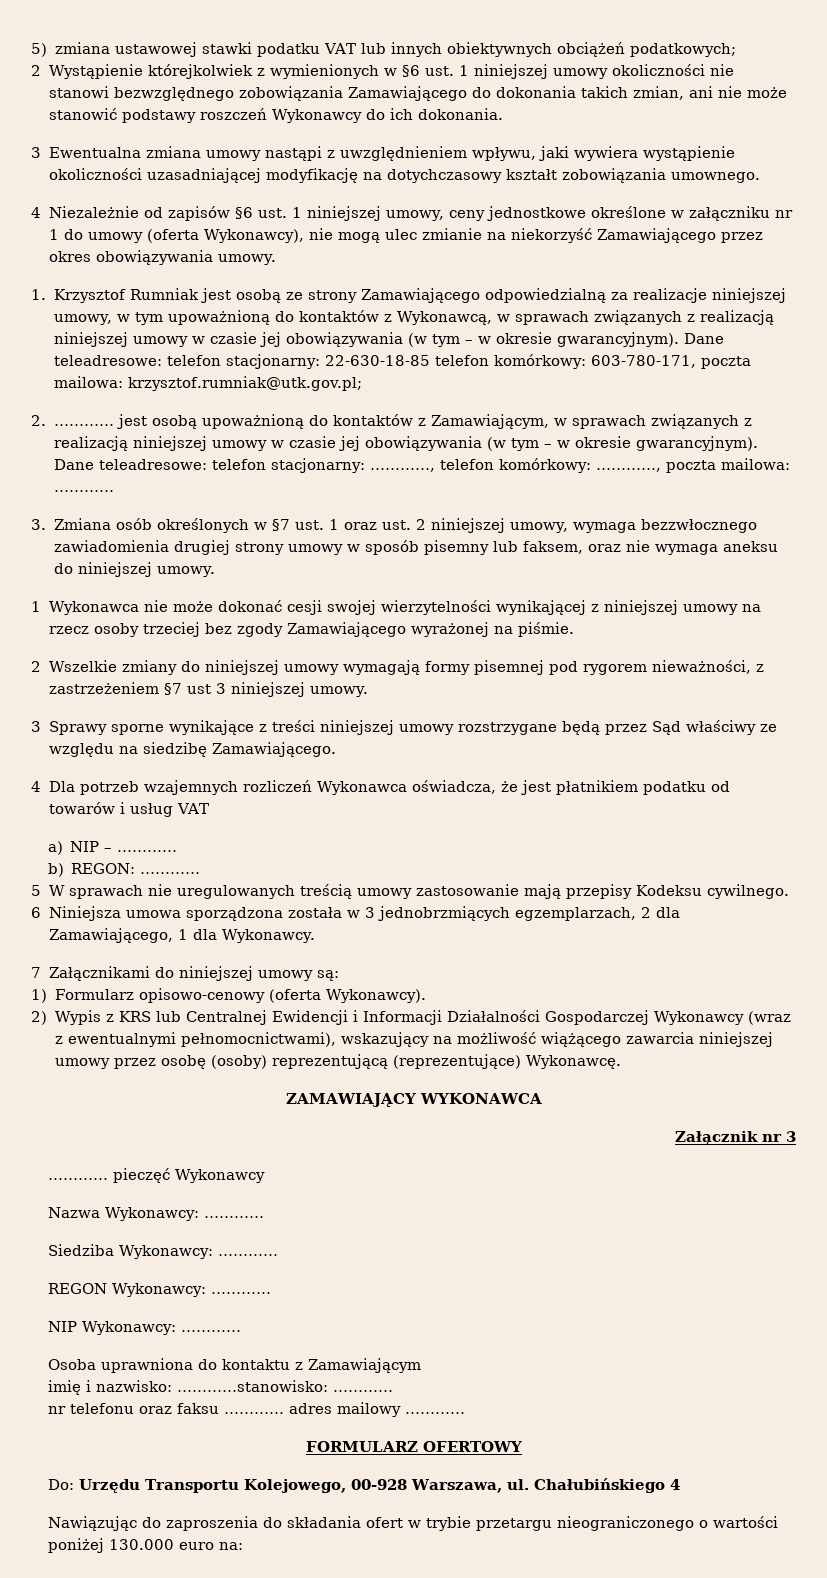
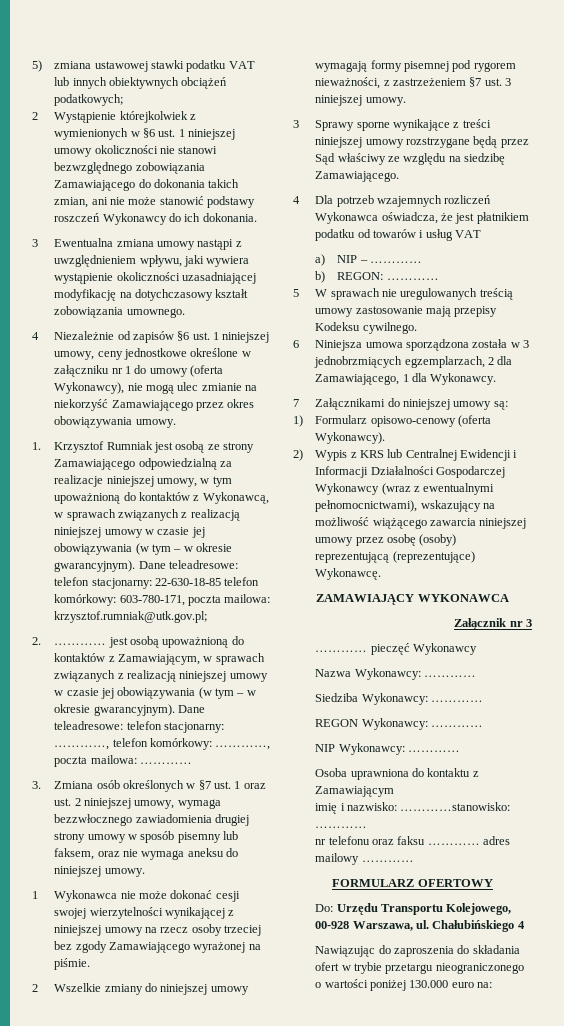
[186,684,211,694] ust -> [484,78,502,86] ust.

